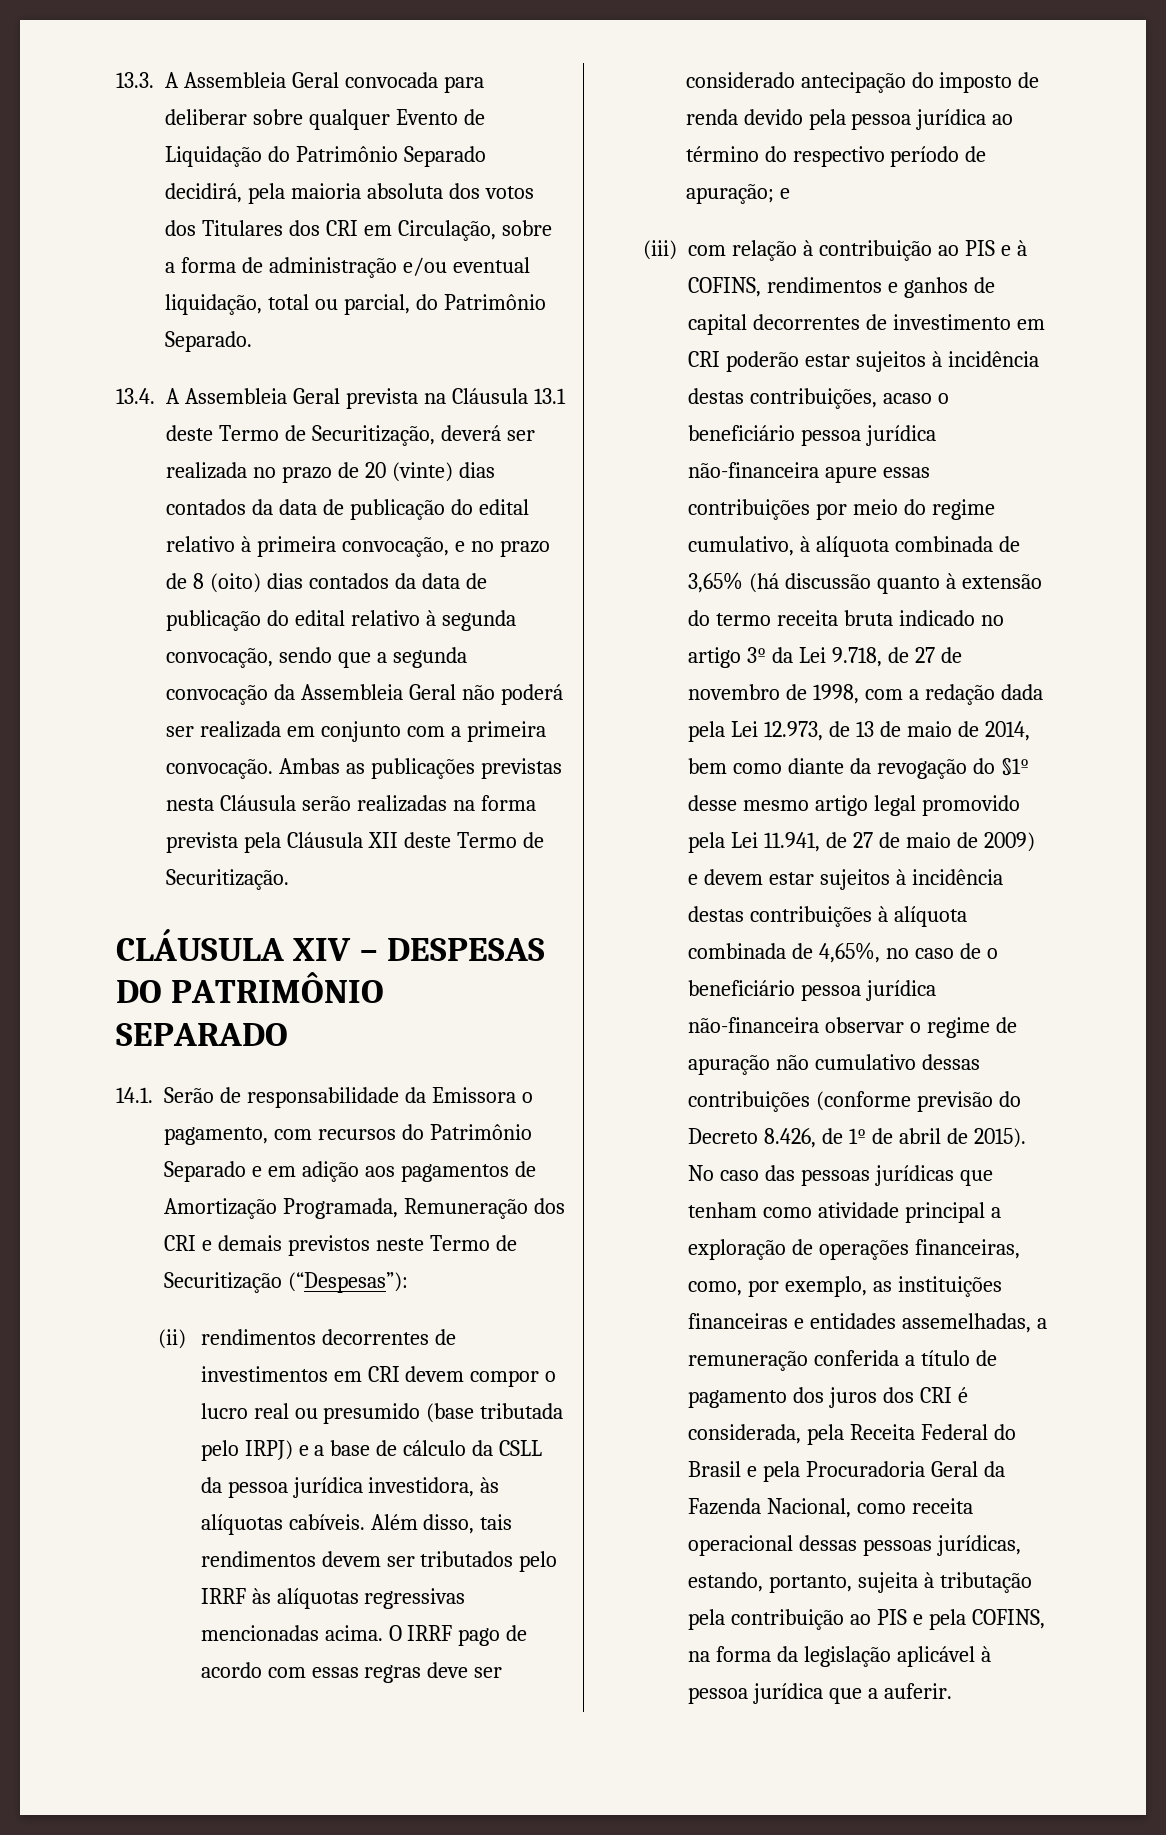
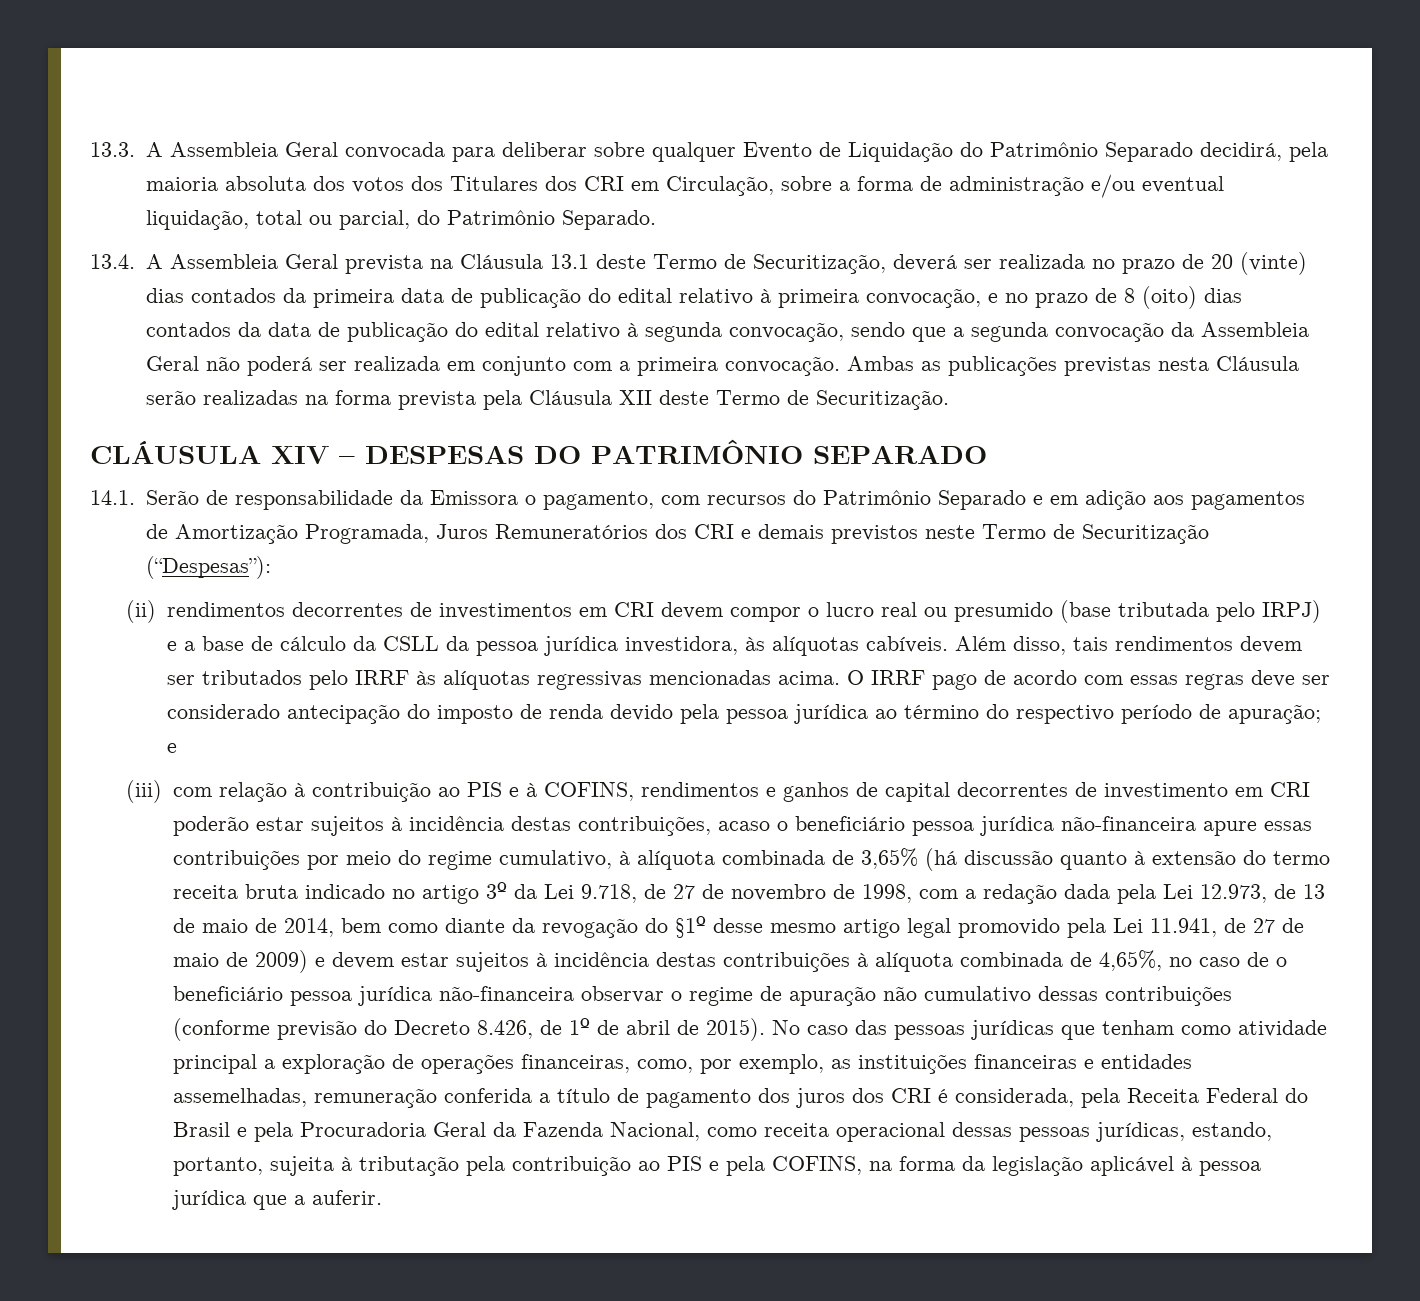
(273, 507) none -> [312,289,394,308] primeira
[403,1198,528,1219] Remuneração -> [435,524,648,539] Juros Remuneratórios
[1037,1318,1048,1329] a -> (307, 1097) none

